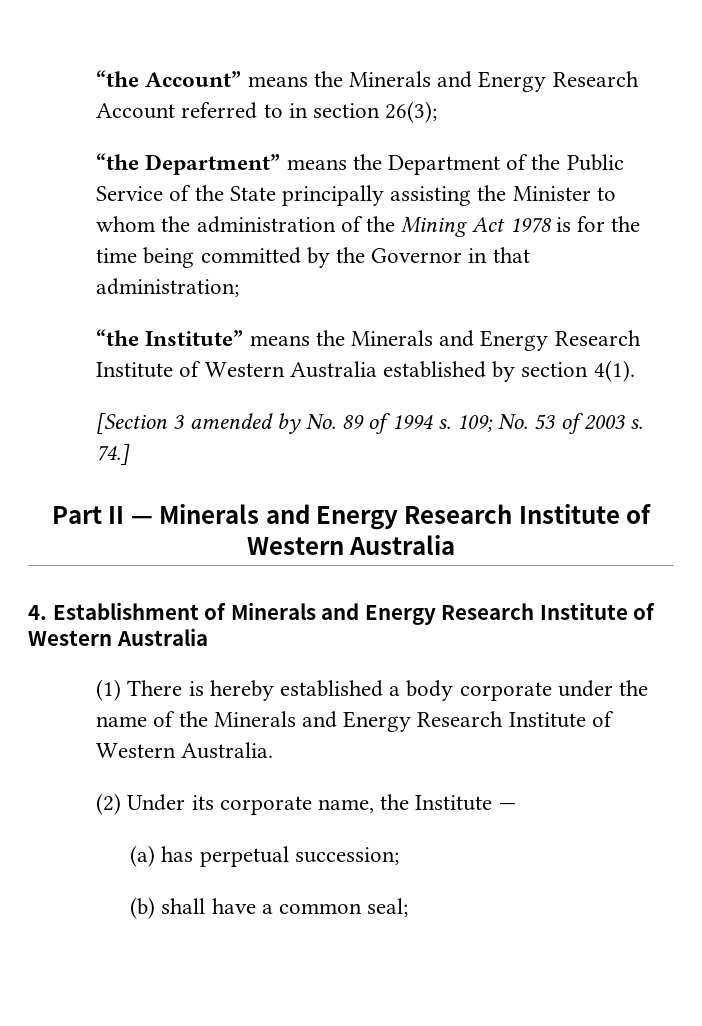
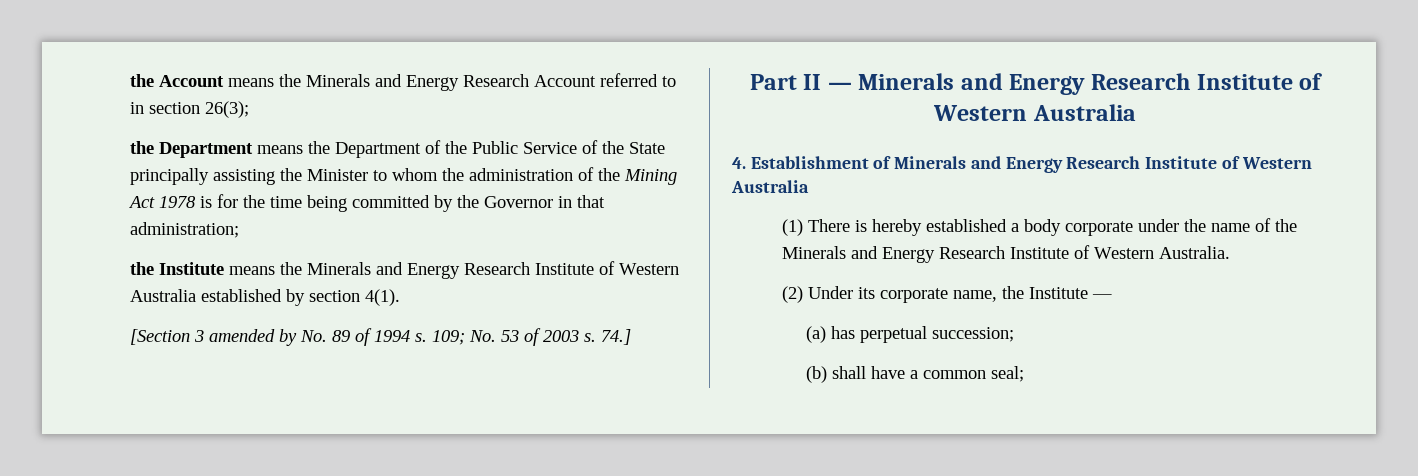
[96,70,242,87] “the Account” -> [129,74,224,87] the Account
[96,153,281,175] “the Department” -> [129,141,253,158] the Department
[96,329,244,346] “the Institute” -> [129,262,224,275] the Institute

